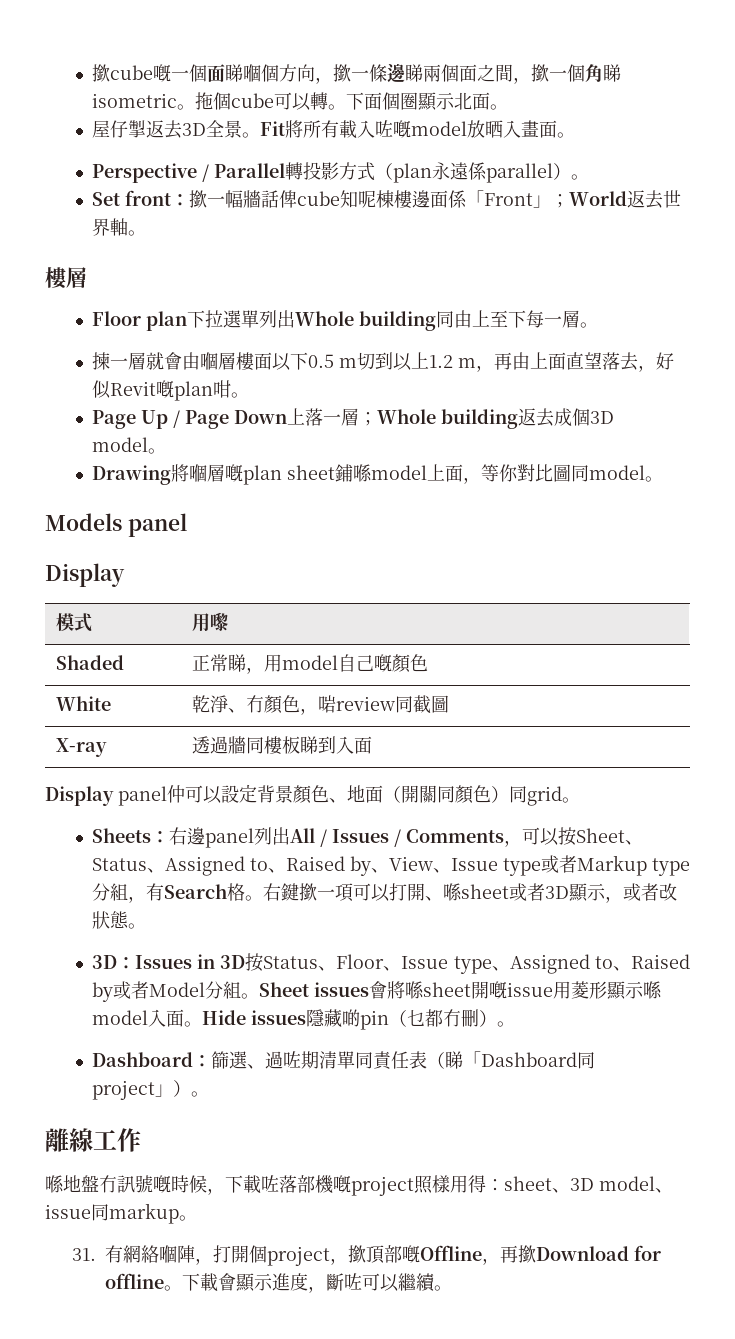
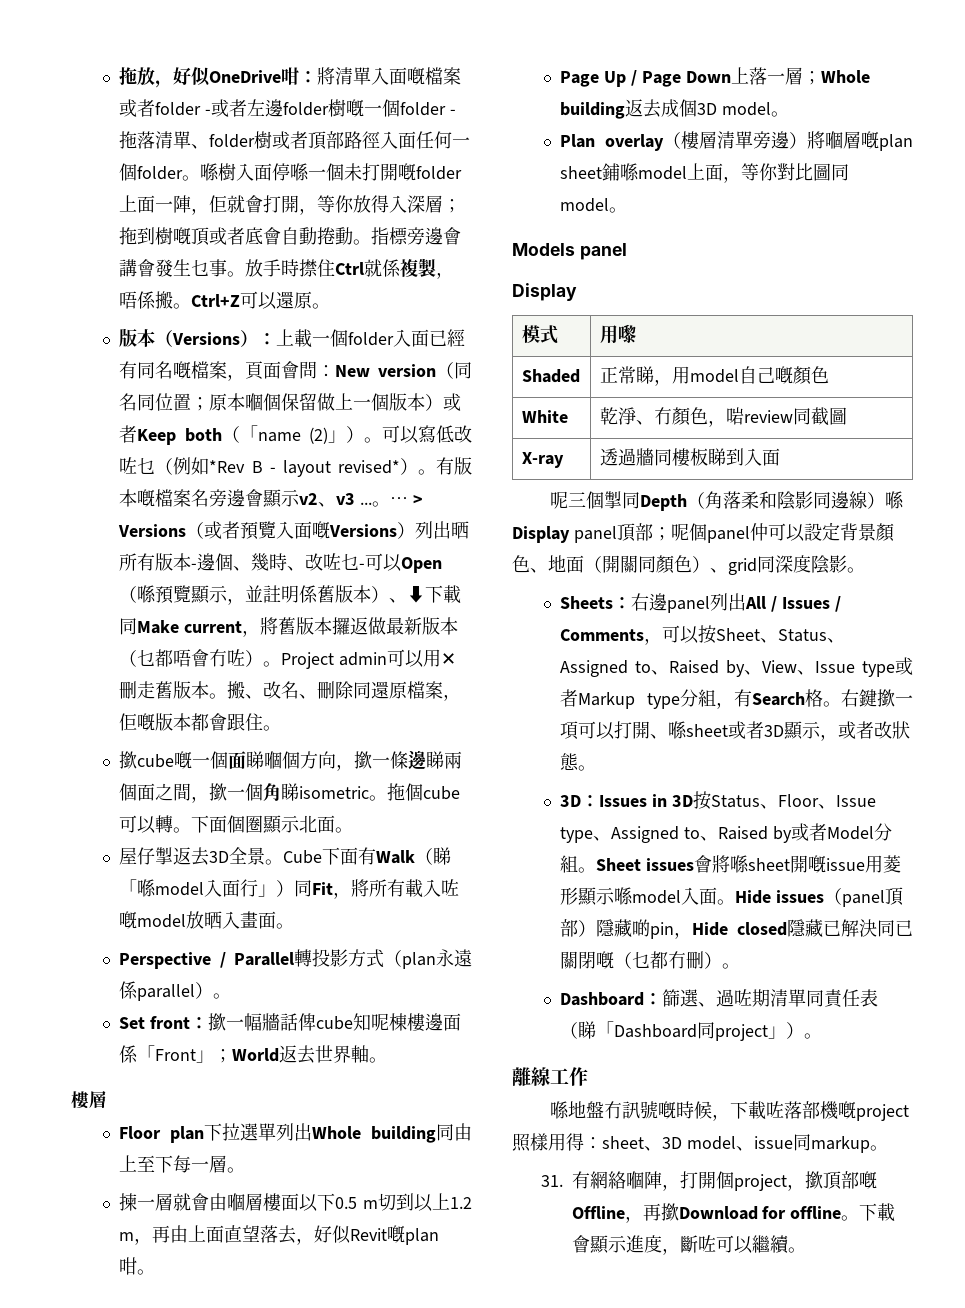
(91, 73) none -> [119,67,462,88] [119,99,457,117] [119,131,471,150] [119,163,463,181] [119,195,462,215] [119,227,462,246] [119,258,455,279] [119,291,331,310] [119,328,466,348] [119,361,472,381] [119,393,462,411] [119,425,472,445] [119,457,473,477] [119,489,424,508] [118,521,470,540] [119,553,443,573] [119,585,462,605] [119,617,459,637] [119,649,457,669] [119,681,462,701] [119,713,282,731] 拖放，好似OneDrive咁：將清單入面嘅檔案或者folder -或者左邊folder樹嘅一個folder -拖落清單、folder樹或者頂部路徑入面任何一個folder。喺樹入面停喺一個未打開嘅folder上面一陣，佢就會打開，等你放得入深層；拖到樹嘅頂或者底會自動捲動。指標旁邊會講會發生乜事。放手時㩒住Ctrl就係複製，唔係搬。Ctrl+Z可以還原。 // 版本（Versions）：上載一個folder入面已經有同名嘅檔案，頁面會問：New version（同名同位置；原本嗰個保留做上一個版本）或者Keep both（「name (2)」）。可以寫低改咗乜（例如*Rev B - layout revised*）。有版本嘅檔案名旁邊會顯示v2、v3 ...。⋯ > Versions（或者預覽入面嘅Versions）列出晒所有版本-邊個、幾時、改咗乜-可以Open（喺預覽顯示，並註明係舊版本）、⬇下載同Make current，將舊版本攞返做最新版本（乜都唔會冇咗）。Project admin可以用✕刪走舊版本。搬、改名、刪除同還原檔案，佢嘅版本都會跟住。 //
[259,121,285,136] Fit -> [283,847,452,865] [119,879,352,899] Cube下面有Walk（睇「喺model入面行」）同Fit，
[91,465,171,485] Drawing -> [560,131,807,151] Plan overlay（樓層清單旁邊）
[45,786,114,806] Display -> [549,491,904,511] [512,523,707,543] 呢三個掣同Depth（角落柔和陰影同邊線）喺Display panel頂部；呢個
[509,786,562,806] 同grid -> [710,555,847,575] 、grid同深度陰影
[305,1009,389,1030] 隱藏啲pin -> [824,887,904,907] [560,919,913,939] [560,951,615,969] （panel頂部）隱藏啲pin，Hide closed隱藏已解決同已關閉嘅

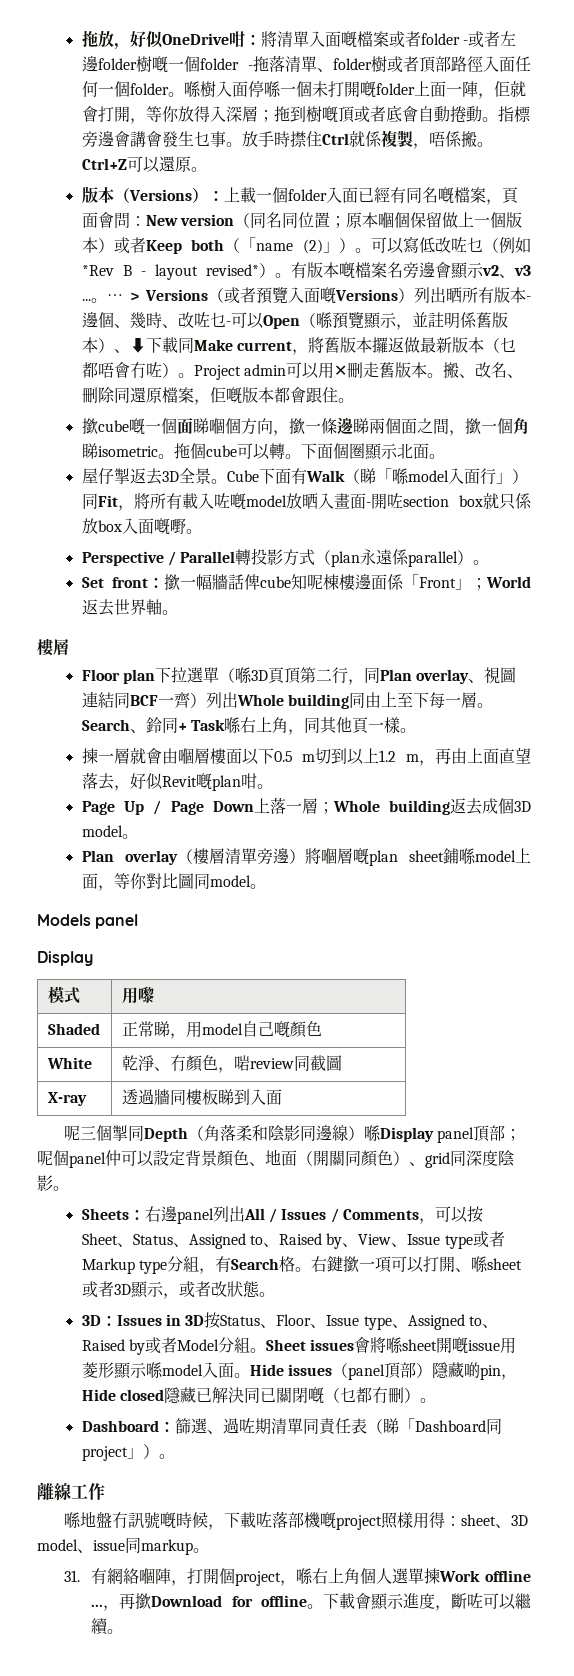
(277, 920) none -> [365,493,532,510] [81,518,186,534] -開咗section box就只係放box入面嘅嘢
(277, 1132) none -> [219,667,517,685] [81,691,206,708] （喺3D頁頂第二行，同Plan overlay、視圖連結同BCF一齊）
(246, 1170) none -> [81,717,417,735] Search、鈴同+ Task喺右上角，同其他頁一樣。
[804,1171,877,1190] [571,1206,625,1219] 撳頂部嘅Offline -> [296,1568,531,1584] [91,1604,104,1607] 喺右上角個人選單揀Work offline ...

